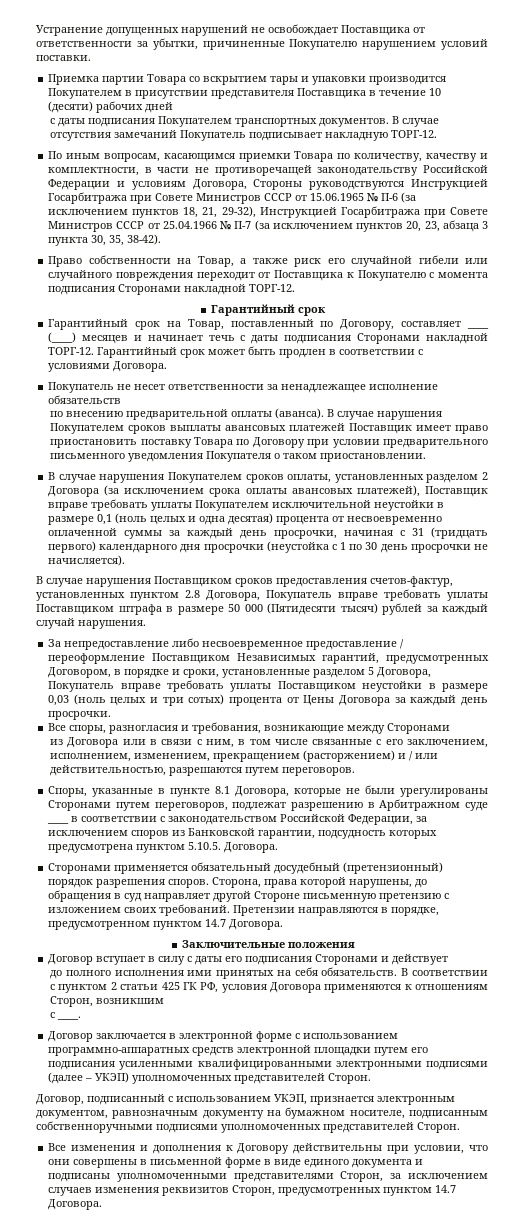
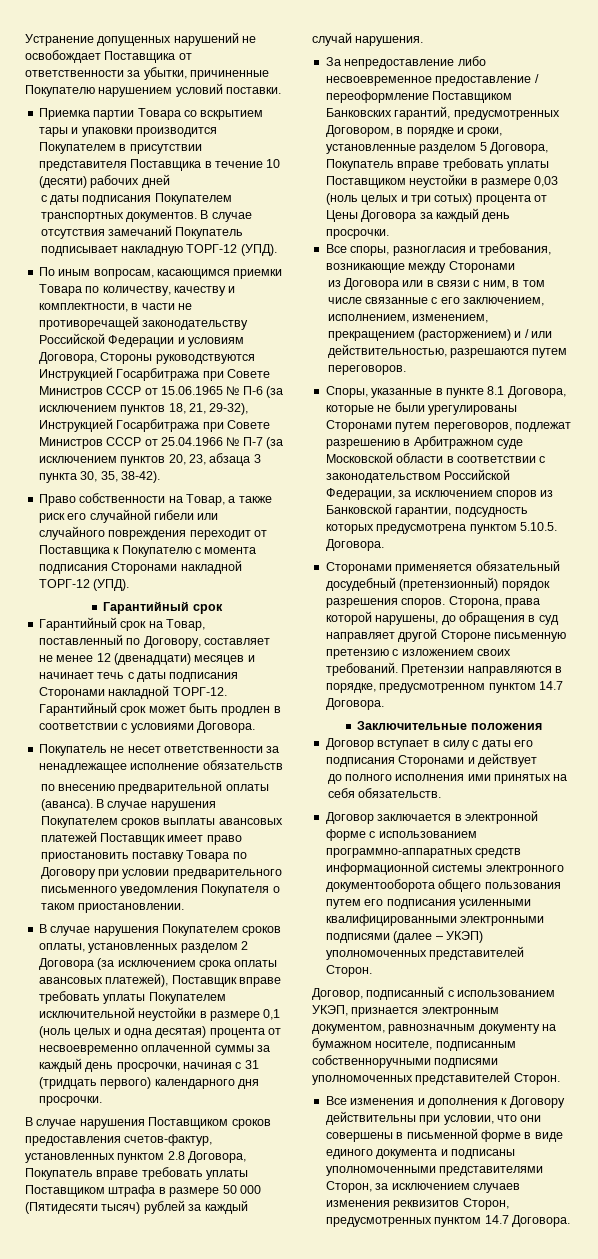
[391,130,438,138] ТОРГ-12. -> [186,244,277,256] ТОРГ-12 (УПД).
[249,284,296,292] ТОРГ-12. -> [38,579,130,591] ТОРГ-12 (УПД).
[467,327,490,329] [48,332,77,343] ____ (____) -> [38,653,191,665] не менее 12 (двенадцати)
[203,541,489,553] [48,555,126,566] просрочки (неустойка с 1 по 30 день просрочки не начисляется). -> [38,1096,102,1106] просрочки.
[237,653,317,661] Независимых -> [325,108,392,117] Банковских
[47,822,70,824] ____ -> [325,452,444,463] Московской области
[401,968,488,976] [50,982,489,993] [50,996,165,1007] [50,1012,82,1020] В соответствии с пунктом 2 статьи 425 ГК РФ, условия Договора применяются к отношениям Сторон, возникшим // с ____. -> (441, 793) none
[237,1045,372,1056] электронной площадки -> [325,861,564,875] [325,879,561,892] информационной системы электронного документооборота общего пользования

